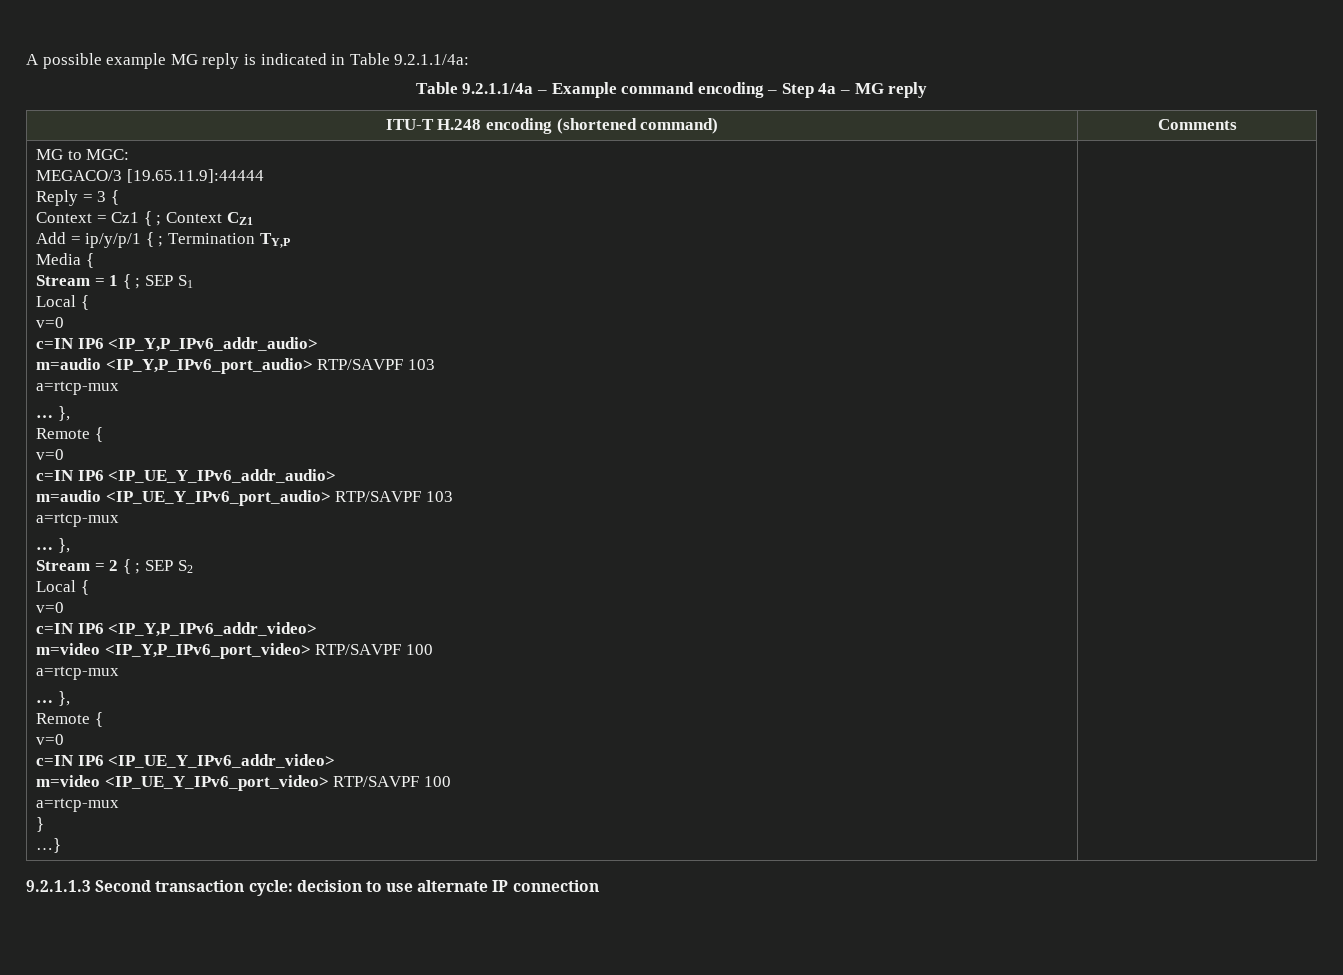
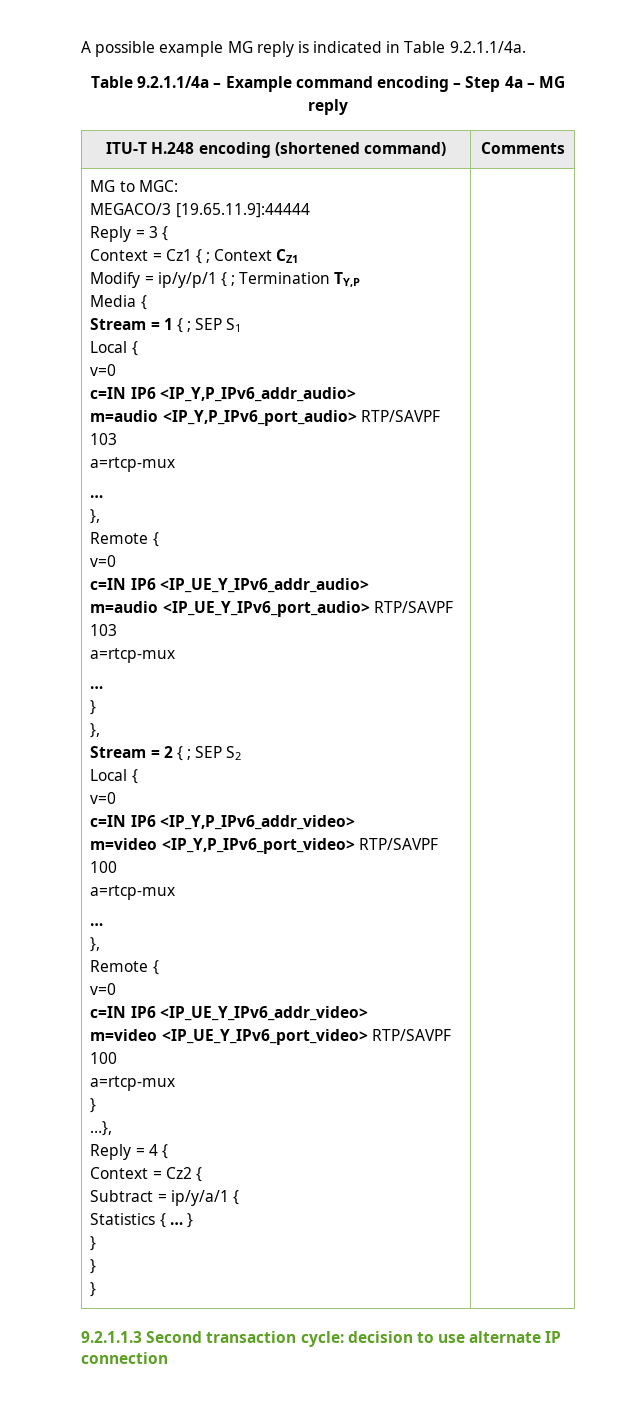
[394,54,470,65] 9.2.1.1/4a: -> [449,41,526,53] 9.2.1.1/4a.
[36,232,67,244] Add -> [90,272,141,288] Modify
(54, 416) none -> (104, 496) //
(54, 548) none -> [90,700,97,715] // } //
(54, 701) none -> (104, 924) //
[36,838,62,853] …} -> [90,1121,113,1136] [90,1144,168,1160] [90,1167,202,1182] [90,1190,239,1206] [90,1213,193,1228] [90,1236,97,1251] [90,1259,97,1274] [90,1282,97,1297] …}, // Reply = 4 { // Context = Cz2 { // Subtract = ip/y/a/1 { // Statistics { … } // } // } // }

